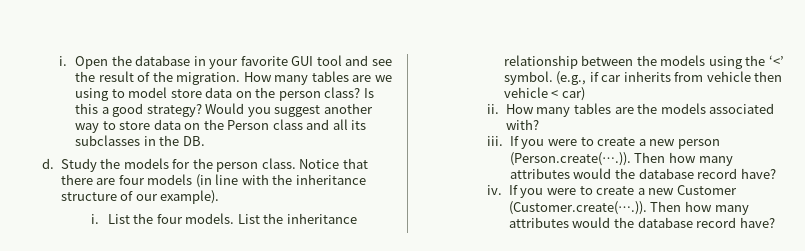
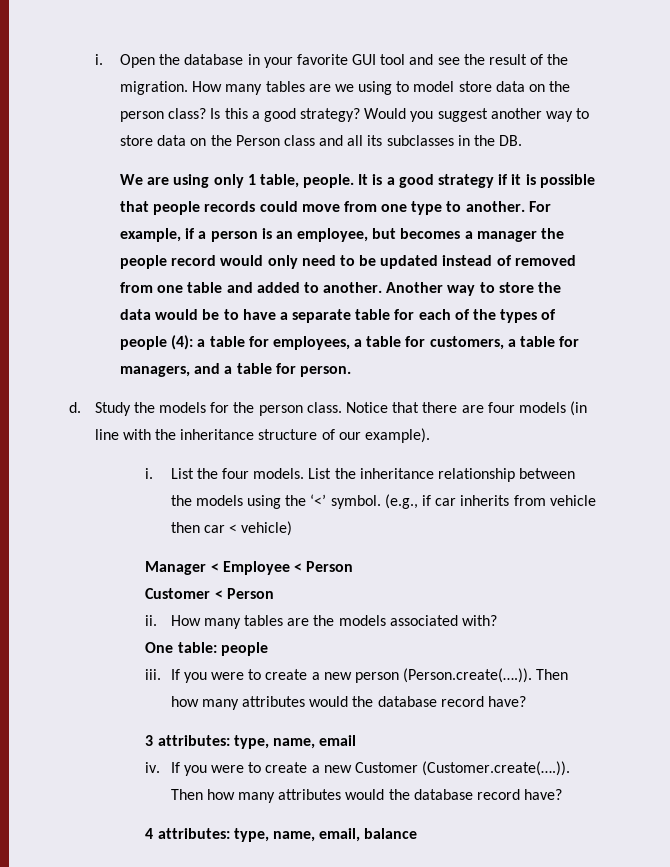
(205, 141) none -> [119,174,595,188] [119,201,551,215] [119,228,565,242] [119,255,576,269] [119,282,562,296] [119,309,557,323] [119,335,580,350] [119,363,351,377] // We are using only 1 table, people. It is a good strategy if it is possible that people records could move from one type to another. For example, if a person is an employee, but becomes a manager the people record would only need to be updated instead of removed from one table and added to another. Another way to store the data would be to have a separate table for each of the types of people (4): a table for employees, a table for customers, a table for managers, and a table for person.
[503,87,585,101] vehicle < car) -> [203,521,293,536] [145,561,354,575] [145,588,274,599] car < vehicle) // Manager < Employee < Person // Customer < Person
(539, 124) none -> [145,642,268,656] // One table: people
(776, 173) none -> [145,735,357,749] // 3 attributes: type, name, email
(775, 222) none -> [145,828,418,842] // 4 attributes: type, name, email, balance

